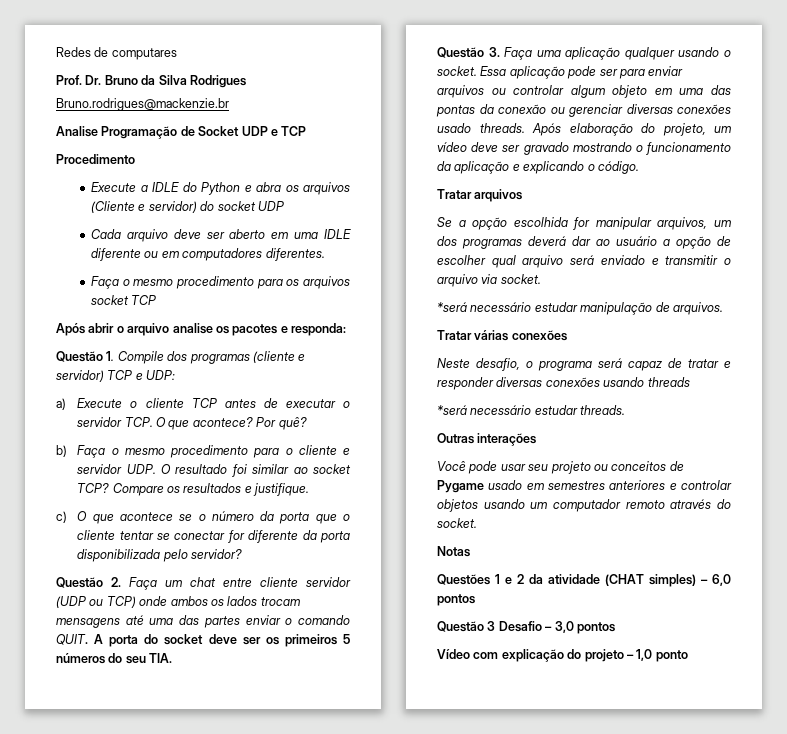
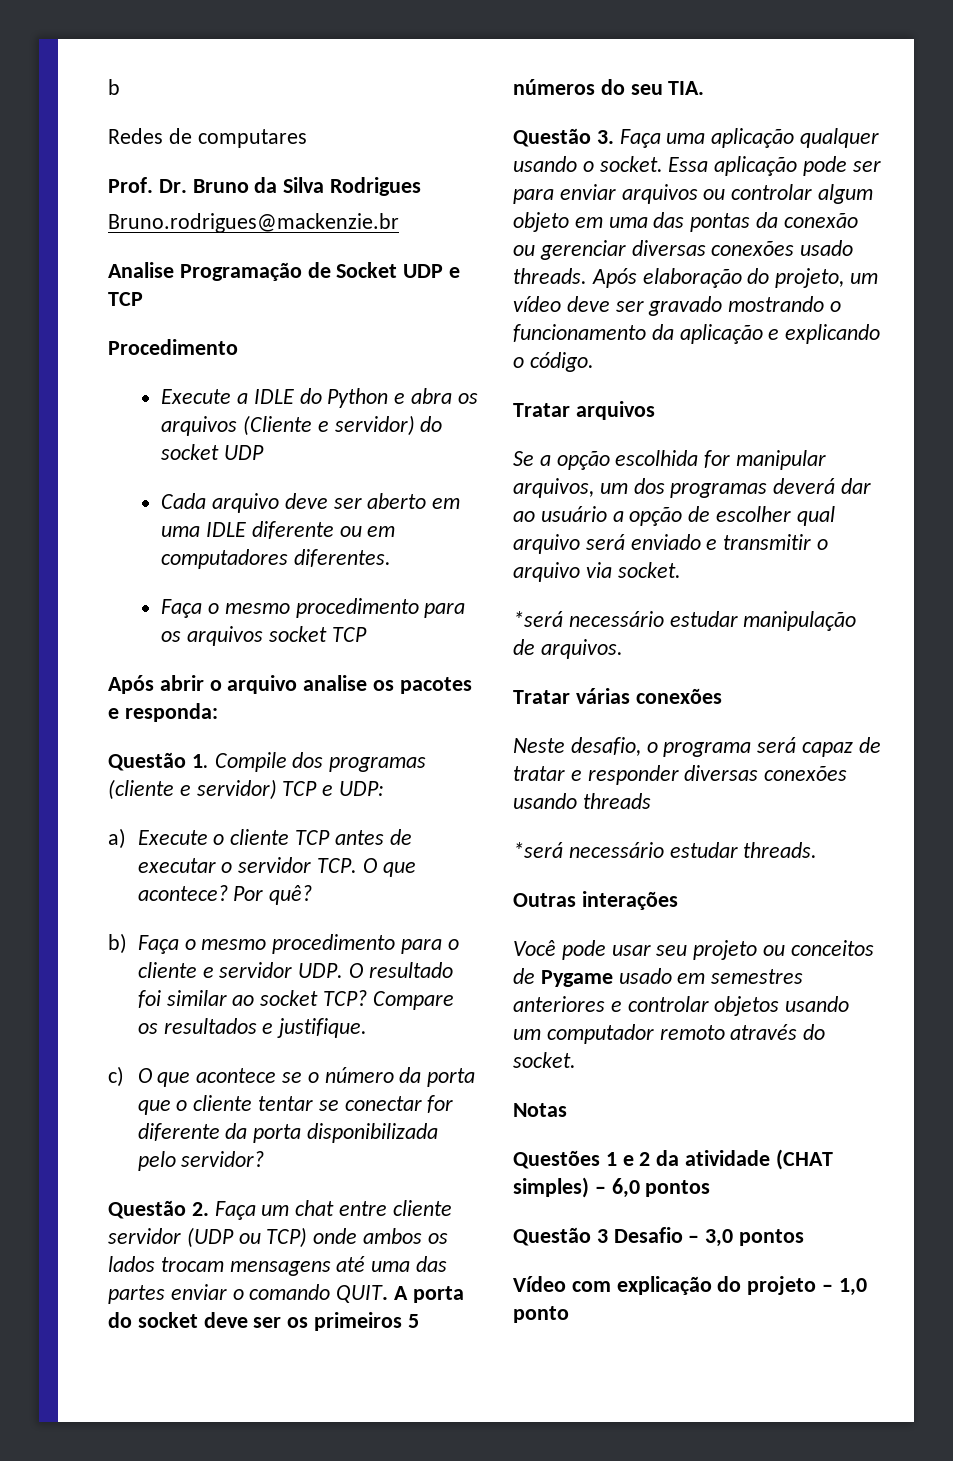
(56, 52) none -> [108,79,120,95] b //

